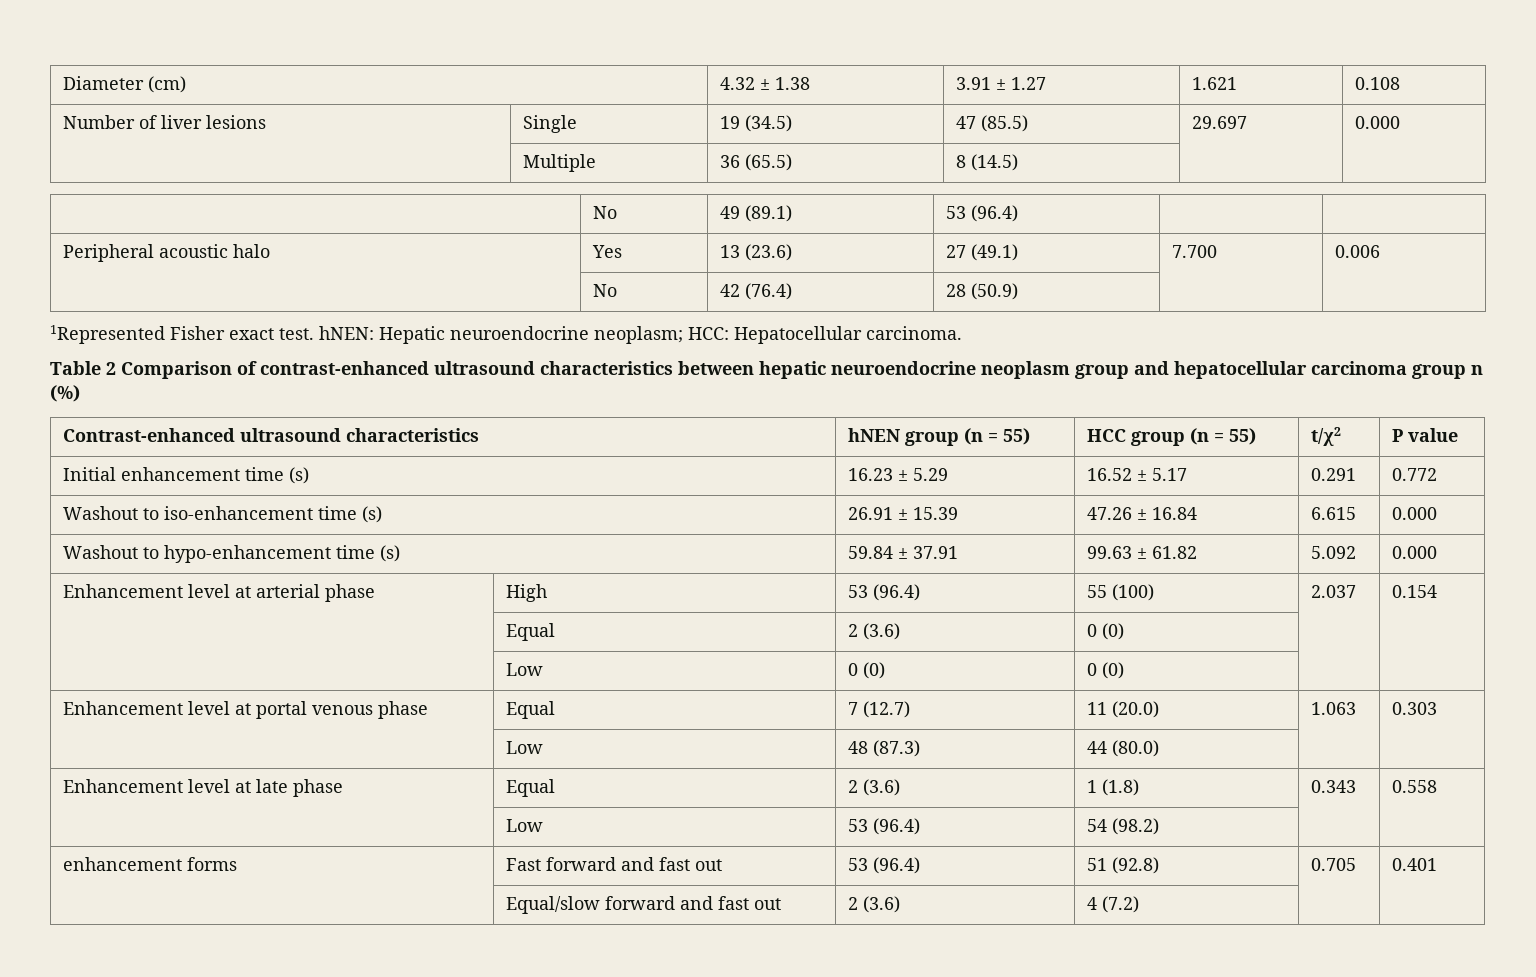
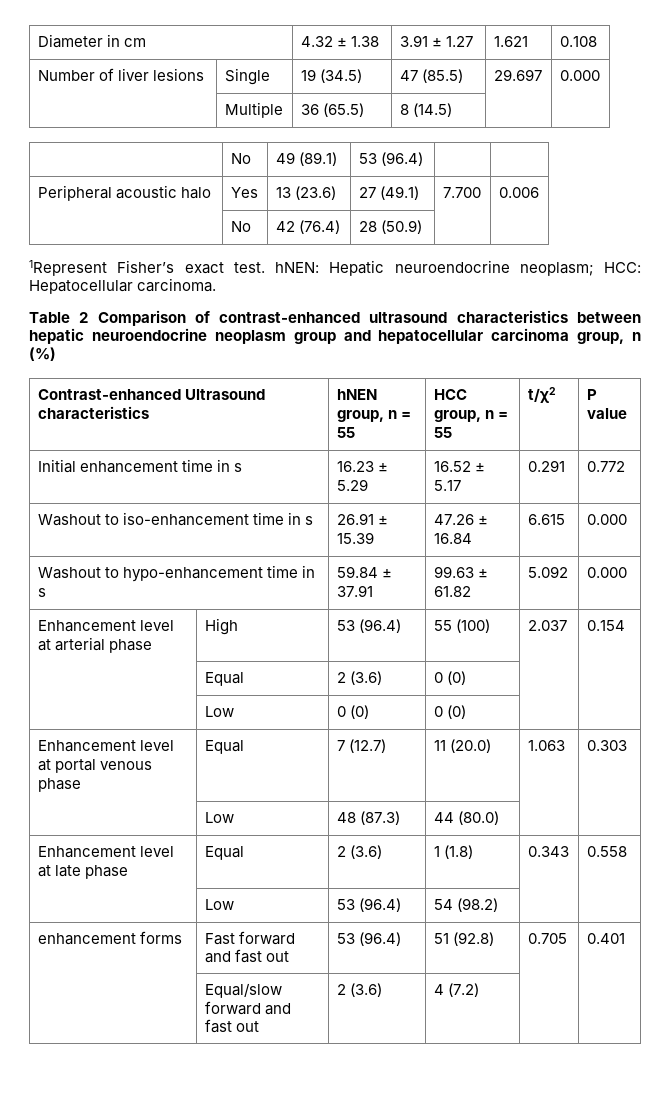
[148,76,187,93] (cm) -> [106,34,146,47] in cm
[50,325,225,344] 1Represented Fisher -> [29,260,175,276] 1Represent Fisher’s
[1412,364,1466,379] group -> [577,332,625,344] group,
[240,428,342,442] ultrasound -> [184,389,265,400] Ultrasound
[905,428,1031,446] [1087,428,1257,446] group (n = 55) | HCC group (n = 55) -> [336,410,411,422] [336,427,355,438] [433,389,467,400] [433,410,508,422] [433,427,452,438] group, n = 55 | HCC group, n = 55
[289,467,310,484] (s) -> [216,459,242,472] in s
[362,506,383,523] (s) -> [287,512,313,525] in s
[380,545,401,562] (s) -> [301,565,315,578] [37,588,46,597] in s

